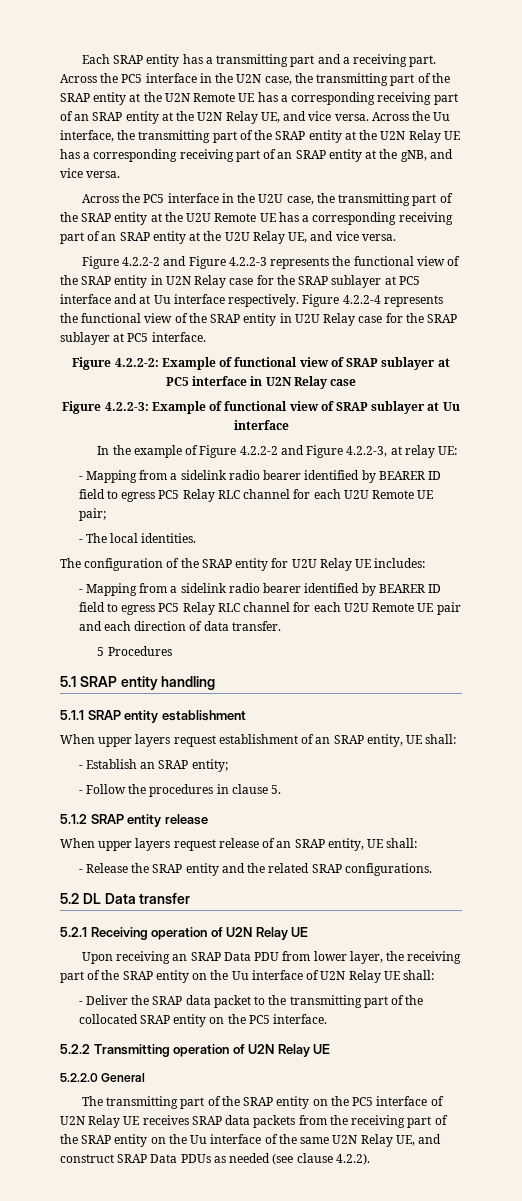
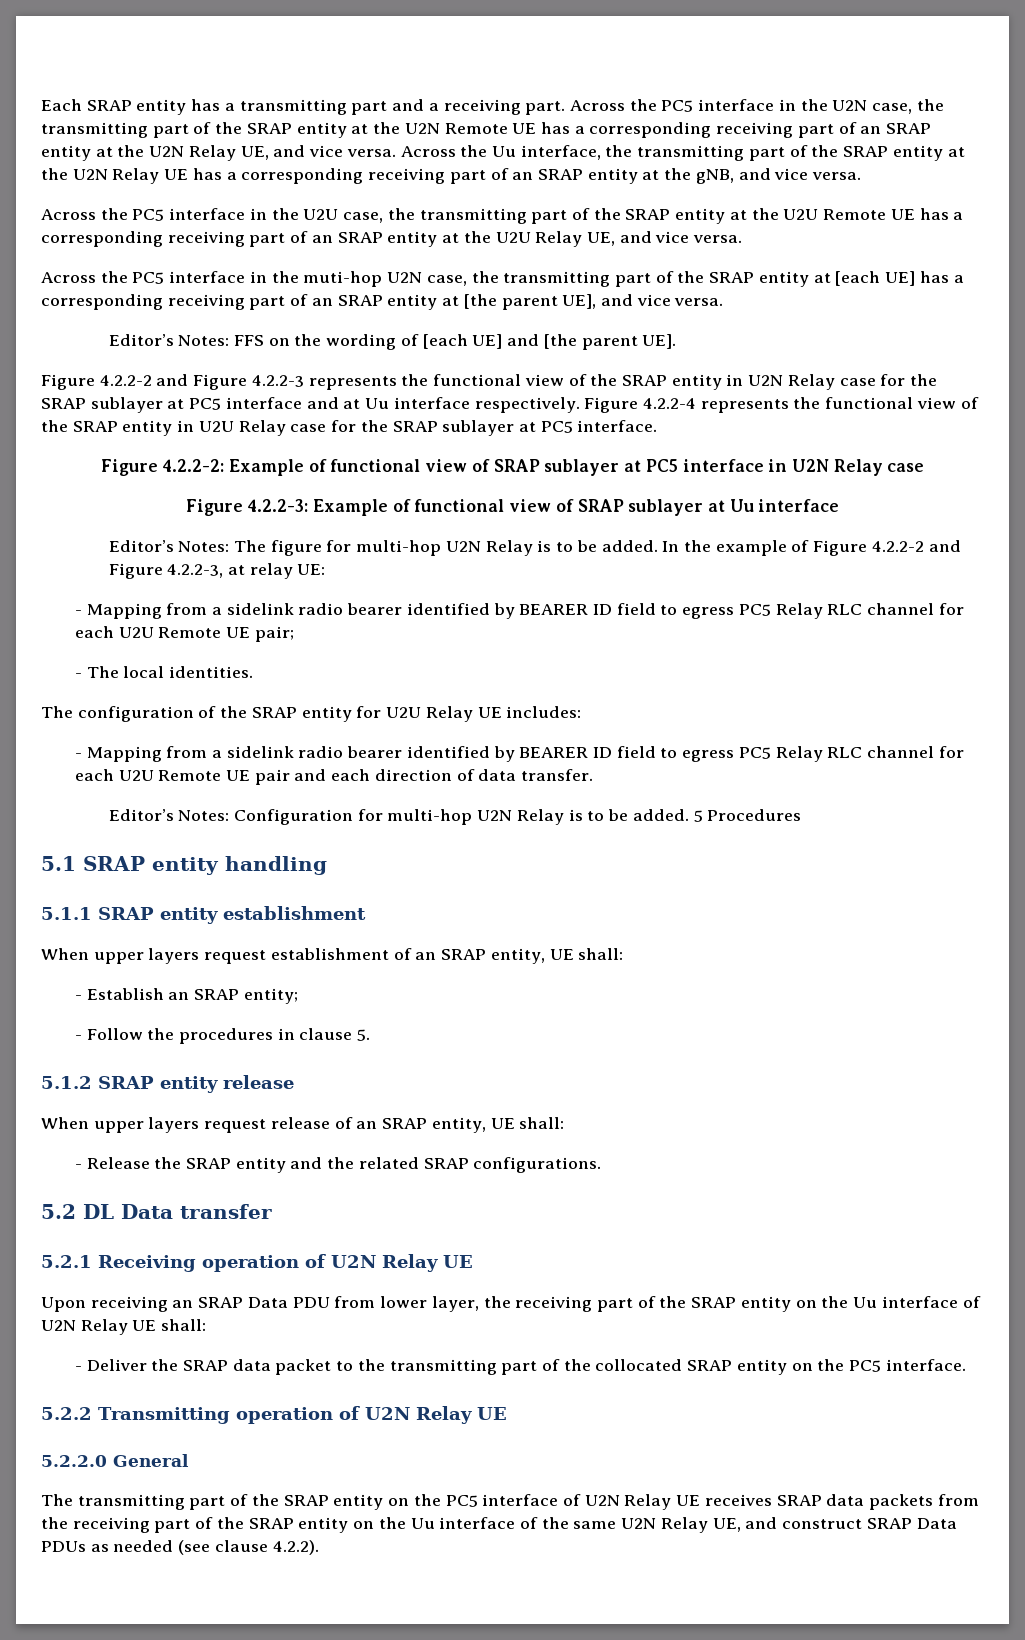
(396, 237) none -> [41,271,964,287] [41,294,724,310] [108,334,677,350] // Across the PC5 interface in the muti-hop U2N case, the transmitting part of the SRAP entity at [each UE] has a corresponding receiving part of an SRAP entity at [the parent UE], and vice versa. // Editor’s Notes: FFS on the wording of [each UE] and [the parent UE].
(289, 425) none -> [108,540,658,556] Editor’s Notes: The figure for multi-hop U2N Relay is to be added.
(281, 626) none -> [108,809,689,825] Editor’s Notes: Configuration for multi-hop U2N Relay is to be added.

